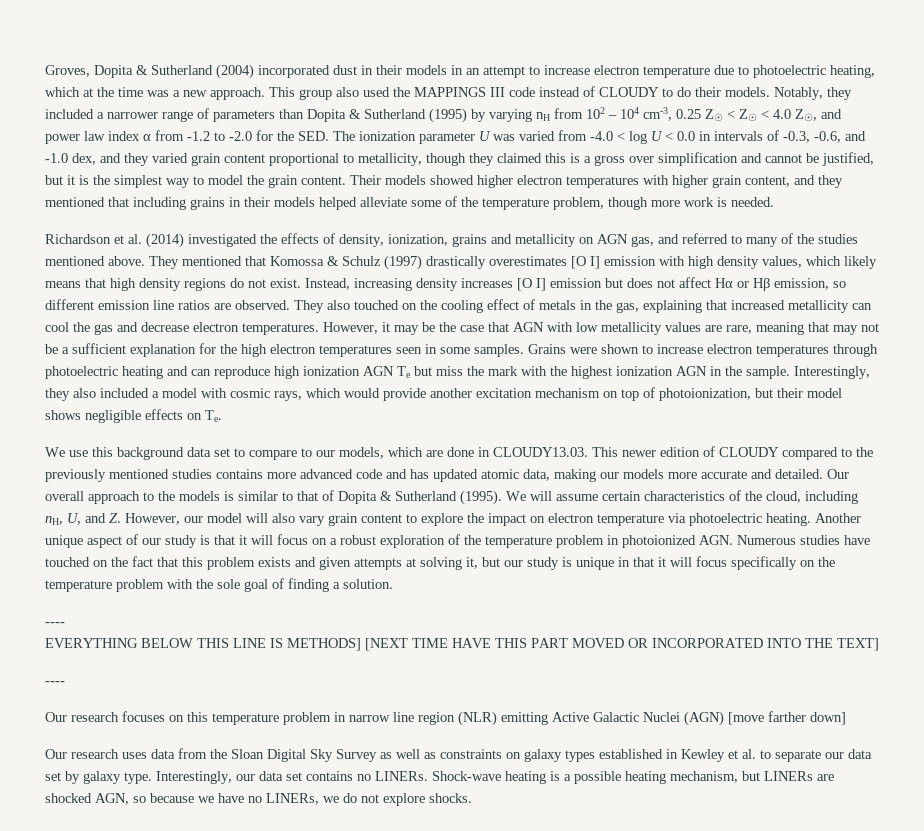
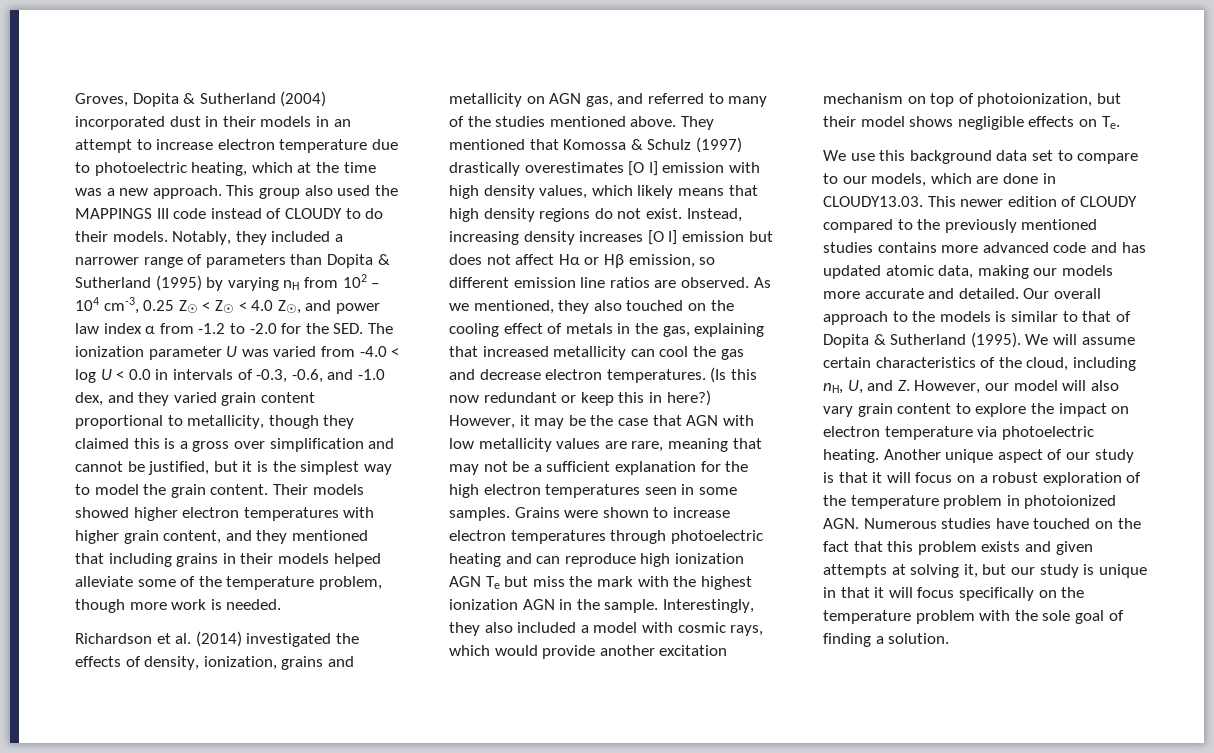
[294,300,324,313] They -> [753,277,771,288] [449,300,590,314] As we mentioned, they
(319, 329) none -> [710,367,757,383] [449,390,711,406] (Is this now redundant or keep this in here?)
[45,622,65,626] [45,638,879,651] [45,681,65,685] [45,711,846,726] [45,748,872,762] [45,771,834,784] [45,793,472,806] // ---- // EVERYTHING BELOW THIS LINE IS METHODS] [NEXT TIME HAVE THIS PART MOVED OR INCORPORATED INTO THE TEXT] // ---- // Our research focuses on this temperature problem in narrow line region (NLR) emitting Active Galactic Nuclei (AGN) [move farther down] // Our research uses data from the Sloan Digital Sky Survey as well as constraints on galaxy types established in Kewley et al. to separate our data set by galaxy type. Interestingly, our data set contains no LINERs. Shock-wave heating is a possible heating mechanism, but LINERs are shocked AGN, so because we have no LINERs, we do not explore shocks. -> (950, 638) none

